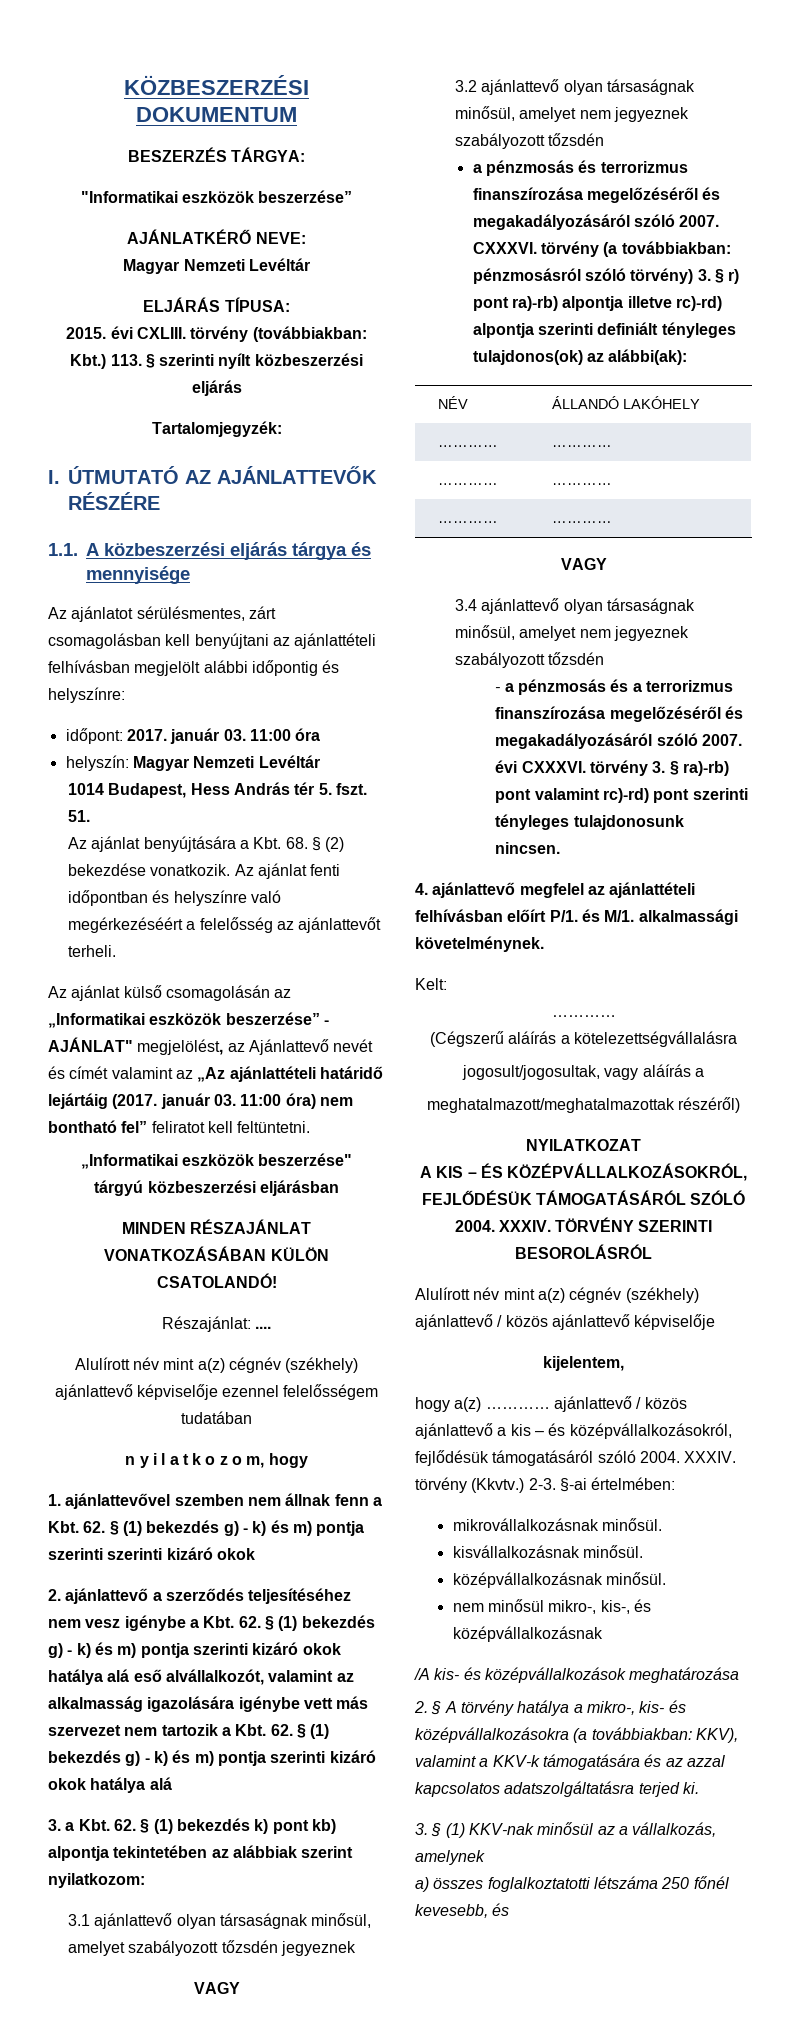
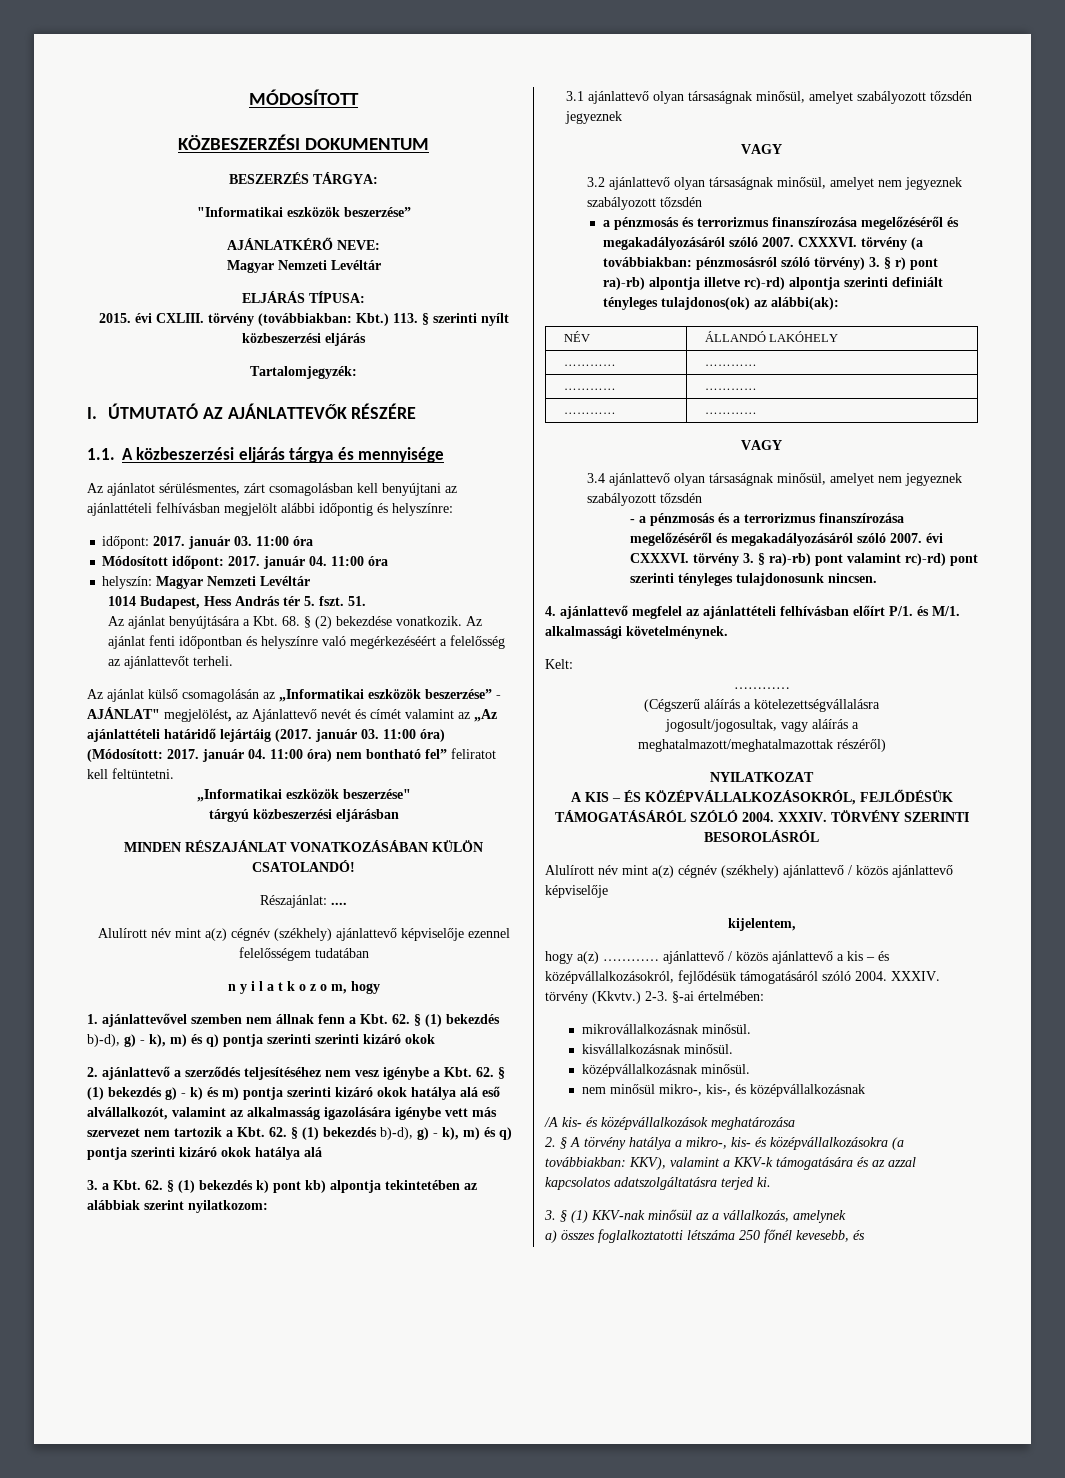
(124, 85) none -> [249,89,359,105] MÓDOSÍTOTT //
(321, 734) none -> [102,555,389,569] // Módosított időpont: 2017. január 04. 11:00 óra
(316, 1101) none -> [87,749,332,762] (Módosított: 2017. január 04. 11:00 óra)
[223,1520,312,1536] g) - k) és m) -> [87,1034,219,1047] b)-d), g) - k), m) és q)
[125,1750,214,1766] g) - k) és m) -> [380,1127,512,1140] b)-d), g) - k), m) és q)

